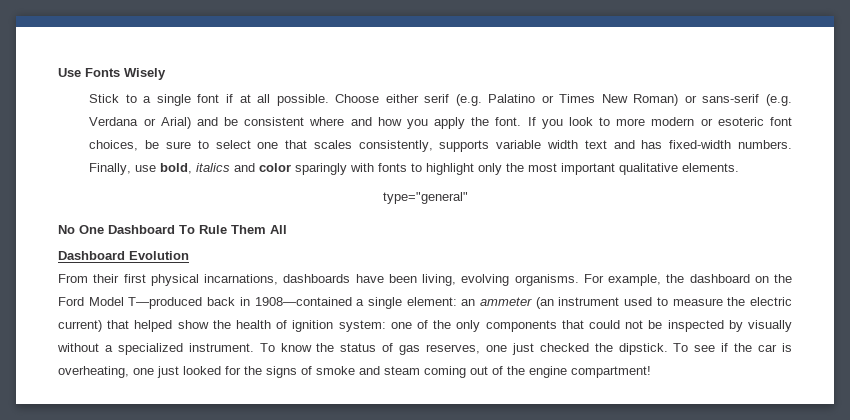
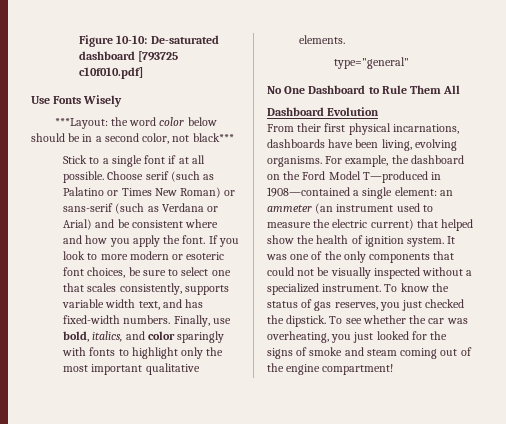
[58,68,166,80] Use Fonts Wisely -> [79,35,219,47] [79,51,179,62] [79,67,144,79] [31,95,123,107] [54,117,217,129] [31,133,234,144] Figure 10-10: De-saturated dashboard [793725 c10f010.pdf] // Use Fonts Wisely // ***Layout: the word color below should be in a second color, not black***
[385,94,482,106] either serif (e.g. -> [145,171,215,182] serif (such as
[766,94,793,106] (e.g. -> [115,203,159,214] (such as
[584,140,607,149] text -> [138,301,160,310] text,
[196,163,231,172] italics -> [92,331,123,342] italics,
[179,225,195,234] To -> [368,87,380,94] to
[207,297,236,306] back -> (428, 177) none
[338,320,386,332] system: -> [407,236,456,247] [266,254,287,260] system. It was
[667,320,793,332] inspected by visually -> [330,267,420,279] visually inspected
[485,345,507,352] one -> [379,302,400,311] you
[721,343,729,352] if -> [362,315,406,324] whether
[782,343,793,352] [58,366,154,378] is overheating, one -> [446,318,468,324] [267,331,352,343] was overheating, you

